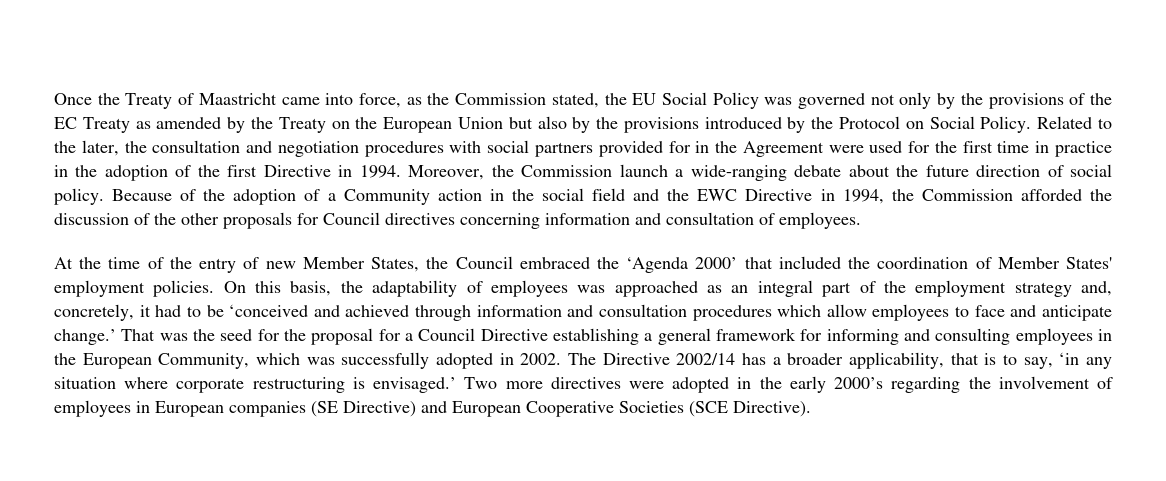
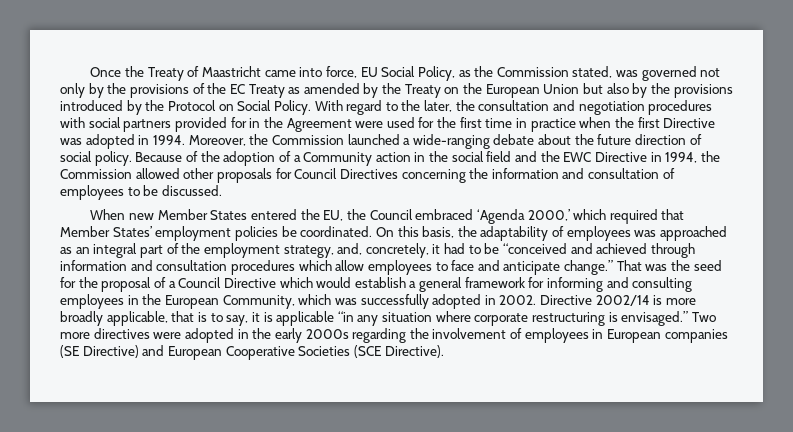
(401, 100) none -> [360,66,455,81] EU Social Policy,
[604,92,759,109] the EU Social Policy -> (613, 72) none
[1037,116,1093,129] Related -> [314,100,383,115] With regard
[54,165,192,181] in the adoption of -> [579,117,612,128] when
(331, 171) none -> [60,134,135,149] was adopted
[619,164,668,177] launch -> [347,134,400,145] launched
[1020,189,1112,201] [54,213,176,225] afforded the discussion of the -> [135,168,180,179] allowed
[385,213,540,229] directives concerning -> [339,168,489,183] Directives concerning the
[779,212,861,229] [54,256,1113,273] [54,280,215,297] employees. // At the time of the entry of new Member States, the Council embraced the ‘Agenda 2000’ that included the coordination of Member States' employment policies. -> [60,185,222,200] [90,209,685,224] [60,226,373,241] employees to be discussed. // When new Member States entered the EU, the Council embraced ‘Agenda 2000,’ which required that Member States’ employment policies be coordinated.
[1014,282,1072,297] strategy -> [283,245,334,258] strategy,
[229,304,309,317] ʻconceived -> [503,243,568,254] “conceived
[54,329,116,345] change.’ -> [564,260,614,275] change.”
[378,329,401,341] for -> [153,277,166,288] of
[553,328,639,345] establishing -> [279,277,406,288] which would establish
[568,353,596,365] The -> (537, 300) none
[741,352,1080,369] has a broader applicability, that is to say, ʻin -> [653,295,697,305] [60,311,354,326] is more broadly applicable, that is to say, it is applicable “in
[373,377,457,393] envisaged.’ -> [621,311,689,326] envisaged.”
[834,377,884,389] 2000’s -> [305,329,349,339] 2000s

